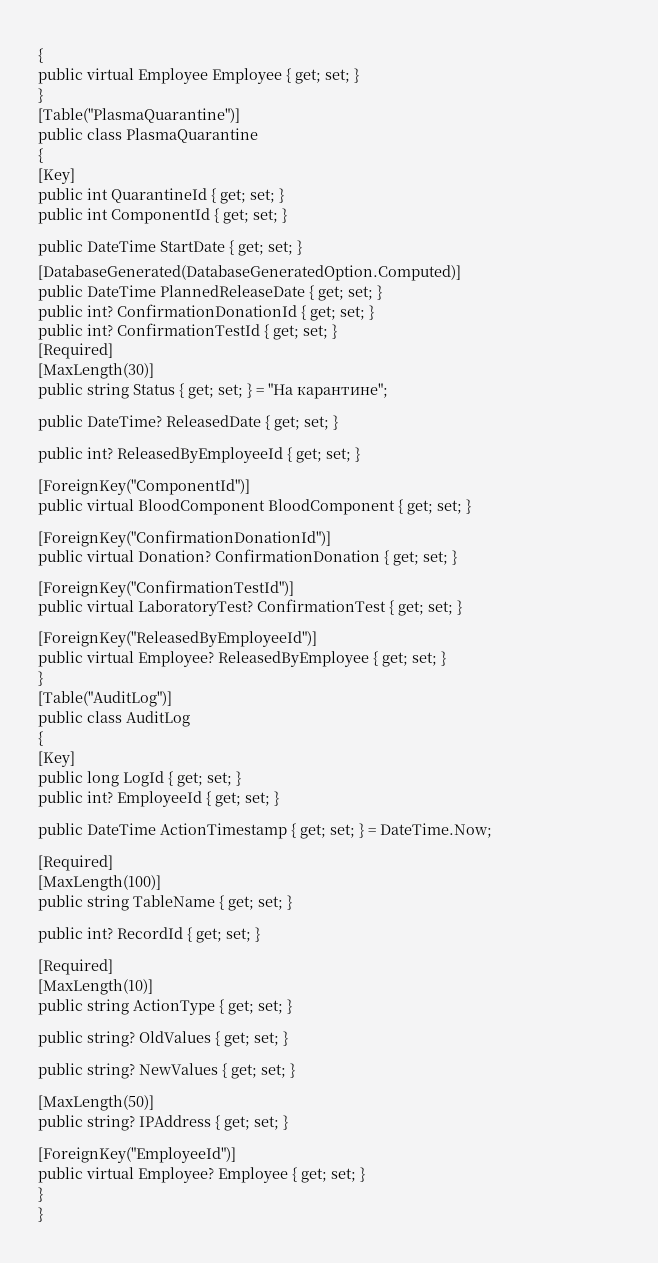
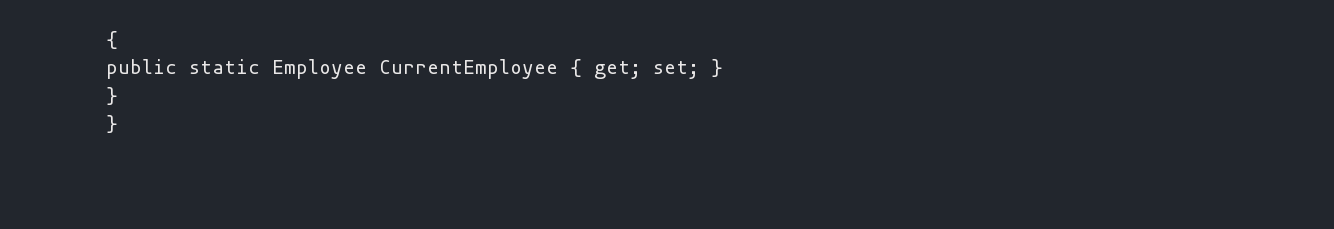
[86,68,359,84] [38,88,43,103] [38,108,240,123] [38,128,258,144] [38,148,43,163] [38,168,75,184] [38,188,284,204] [38,208,287,224] [38,240,302,256] [38,265,461,281] [38,285,382,301] [38,304,374,321] [38,323,337,340] [38,343,113,359] [38,363,154,379] [38,383,388,399] [38,415,338,431] [38,447,360,463] [38,479,250,495] [38,499,471,515] [38,530,331,547] [38,549,457,566] [38,580,294,597] [38,599,462,616] [38,631,317,647] [38,651,446,667] [38,671,43,686] [38,691,172,707] [38,711,190,727] [38,731,43,746] [38,751,75,767] [38,771,241,787] [38,791,279,807] [38,823,492,839] [38,855,113,871] [38,875,161,891] [38,895,292,911] [38,927,260,943] [38,959,113,975] [38,979,153,995] [38,999,292,1015] [38,1031,288,1047] [38,1063,295,1079] [38,1095,154,1111] [38,1115,288,1131] [38,1147,236,1163] [38,1167,288,1183] virtual Employee Employee { get; set; } // } // [Table("PlasmaQuarantine")] // public class PlasmaQuarantine // { // [Key] // public int QuarantineId { get; set; } // public int ComponentId { get; set; } // public DateTime StartDate { get; set; } // [DatabaseGenerated(DatabaseGeneratedOption.Computed)] // public DateTime PlannedReleaseDate { get; set; } // public int? ConfirmationDonationId { get; set; } // public int? ConfirmationTestId { get; set; } // [Required] // [MaxLength(30)] // public string Status { get; set; } = "На карантине"; // public DateTime? ReleasedDate { get; set; } // public int? ReleasedByEmployeeId { get; set; } // [ForeignKey("ComponentId")] // public virtual BloodComponent BloodComponent { get; set; } // [ForeignKey("ConfirmationDonationId")] // public virtual Donation? ConfirmationDonation { get; set; } // [ForeignKey("ConfirmationTestId")] // public virtual LaboratoryTest? ConfirmationTest { get; set; } // [ForeignKey("ReleasedByEmployeeId")] // public virtual Employee? ReleasedByEmployee { get; set; } // } // [Table("AuditLog")] // public class AuditLog // { // [Key] // public long LogId { get; set; } // public int? EmployeeId { get; set; } // public DateTime ActionTimestamp { get; set; } = DateTime.Now; // [Required] // [MaxLength(100)] // public string TableName { get; set; } // public int? RecordId { get; set; } // [Required] // [MaxLength(10)] // public string ActionType { get; set; } // public string? OldValues { get; set; } // public string? NewValues { get; set; } // [MaxLength(50)] // public string? IPAddress { get; set; } // [ForeignKey("EmployeeId")] // public virtual Employee? Employee -> [189,59,558,79] static Employee CurrentEmployee

